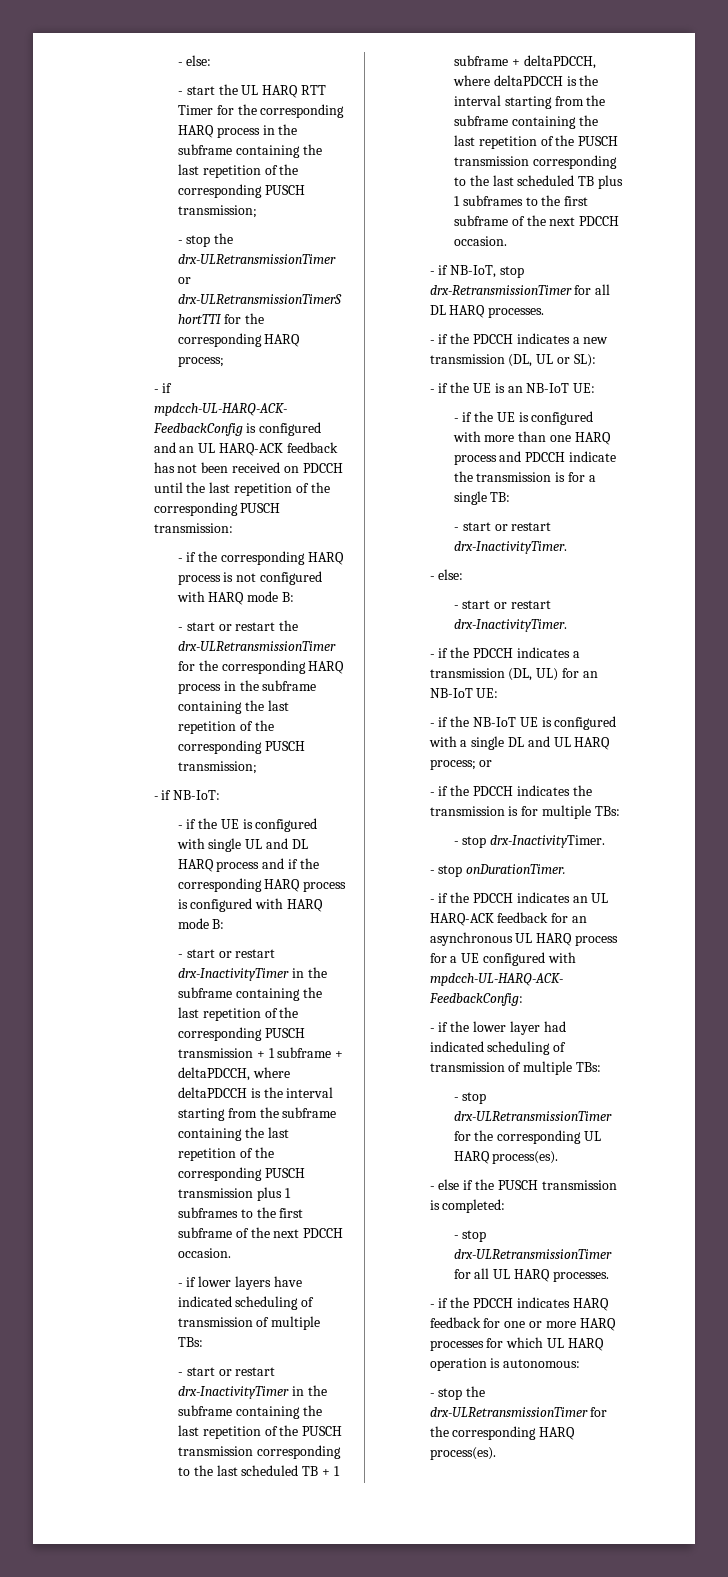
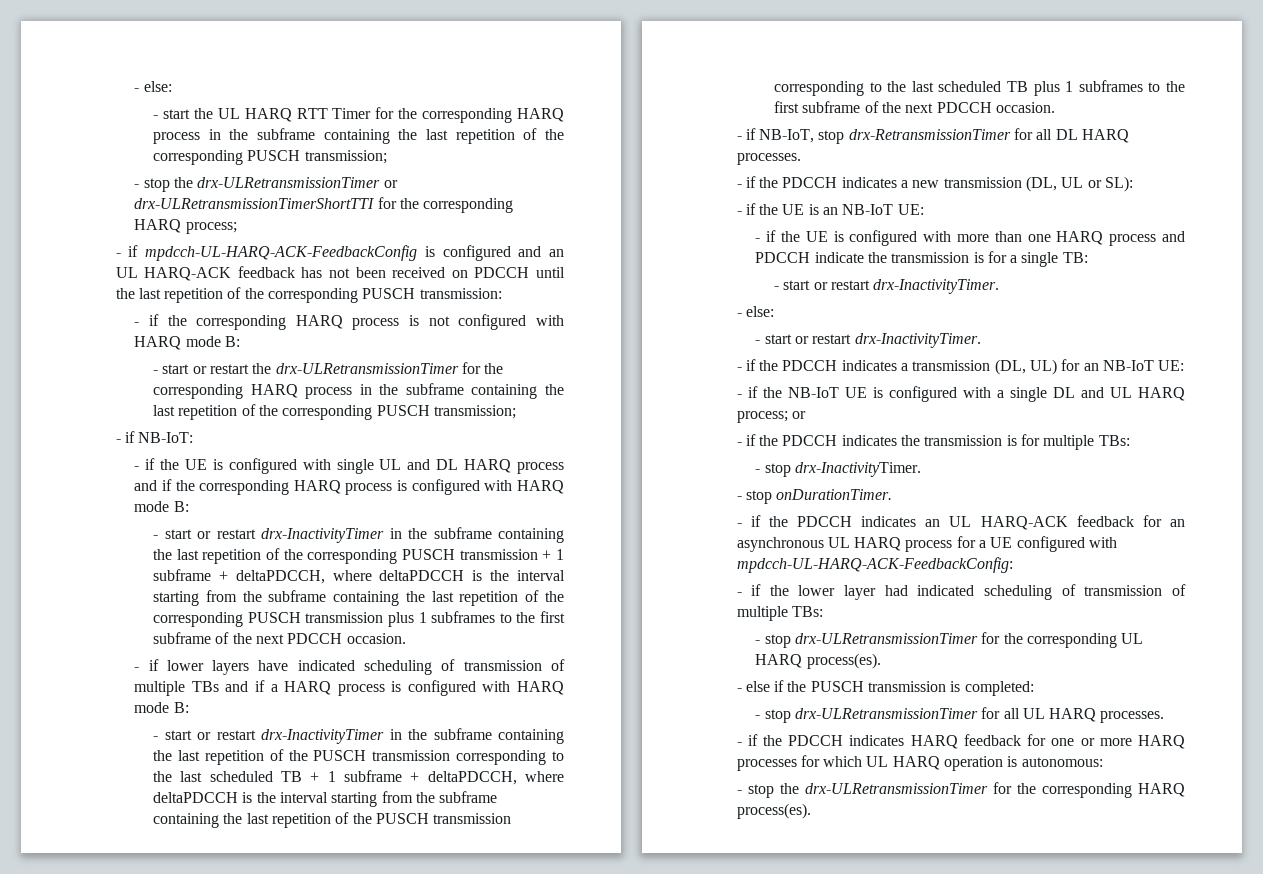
[177,1337,203,1347] TBs: -> [191,680,564,696] [134,702,189,713] TBs and if a HARQ process is configured with HARQ mode B:

